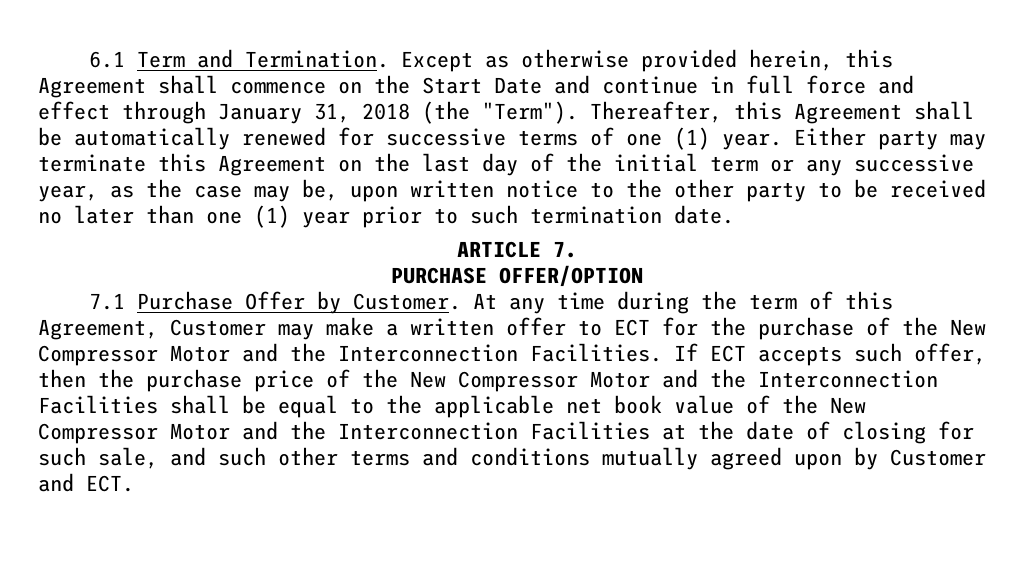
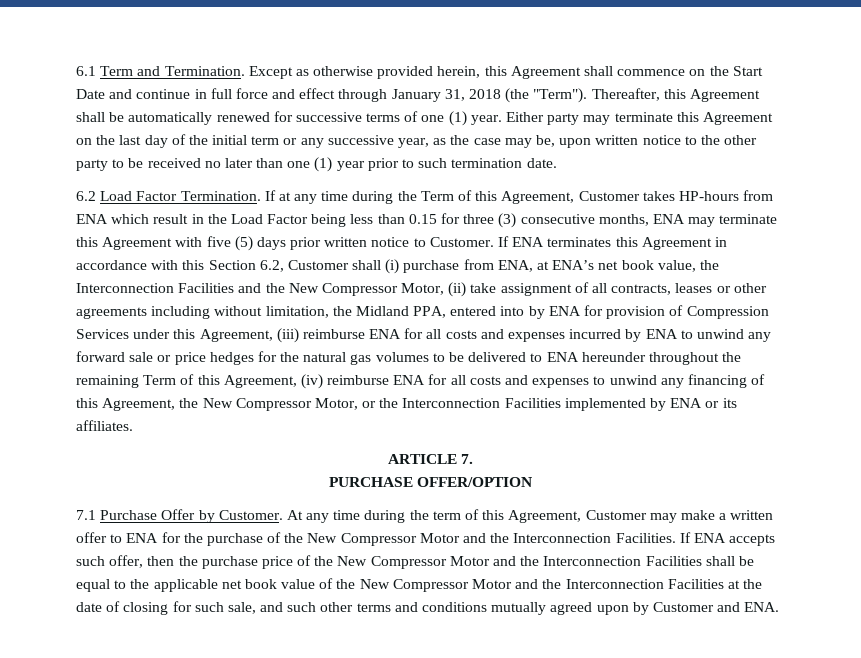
(734, 214) none -> [76,190,774,204] [76,213,778,228] [76,236,727,251] [76,259,719,274] [76,282,767,297] [76,305,769,319] [76,328,772,343] [76,351,742,365] [76,374,766,389] [76,398,737,411] [76,420,133,431] // 6.2 Load Factor Termination. If at any time during the Term of this Agreement, Customer takes HP-hours from ENA which result in the Load Factor being less than 0.15 for three (3) consecutive months, ENA may terminate this Agreement with five (5) days prior written notice to Customer. If ENA terminates this Agreement in accordance with this Section 6.2, Customer shall (i) purchase from ENA, at ENA’s net book value, the Interconnection Facilities and the New Compressor Motor, (ii) take assignment of all contracts, leases or other agreements including without limitation, the Midland PPA, entered into by ENA for provision of Compression Services under this Agreement, (iii) reimburse ENA for all costs and expenses incurred by ENA to unwind any forward sale or price hedges for the natural gas volumes to be delivered to ENA hereunder throughout the remaining Term of this Agreement, (iv) reimburse ENA for all costs and expenses to unwind any financing of this Agreement, the New Compressor Motor, or the Interconnection Facilities implemented by ENA or its affiliates.
[614,319,650,336] ECT -> [126,533,159,543] ENA
[710,345,746,362] ECT -> [693,533,726,543] ENA
[86,475,134,492] ECT. -> [744,602,780,612] ENA.

